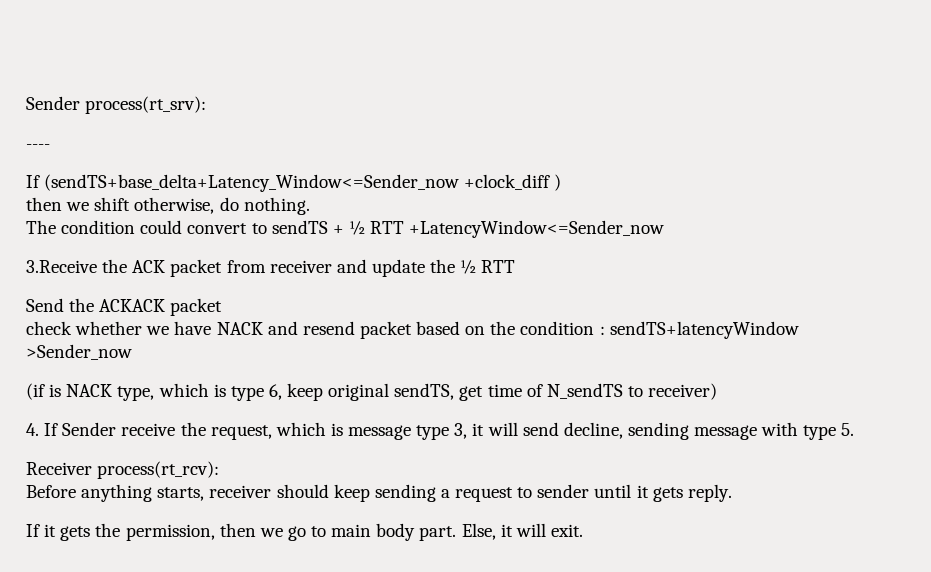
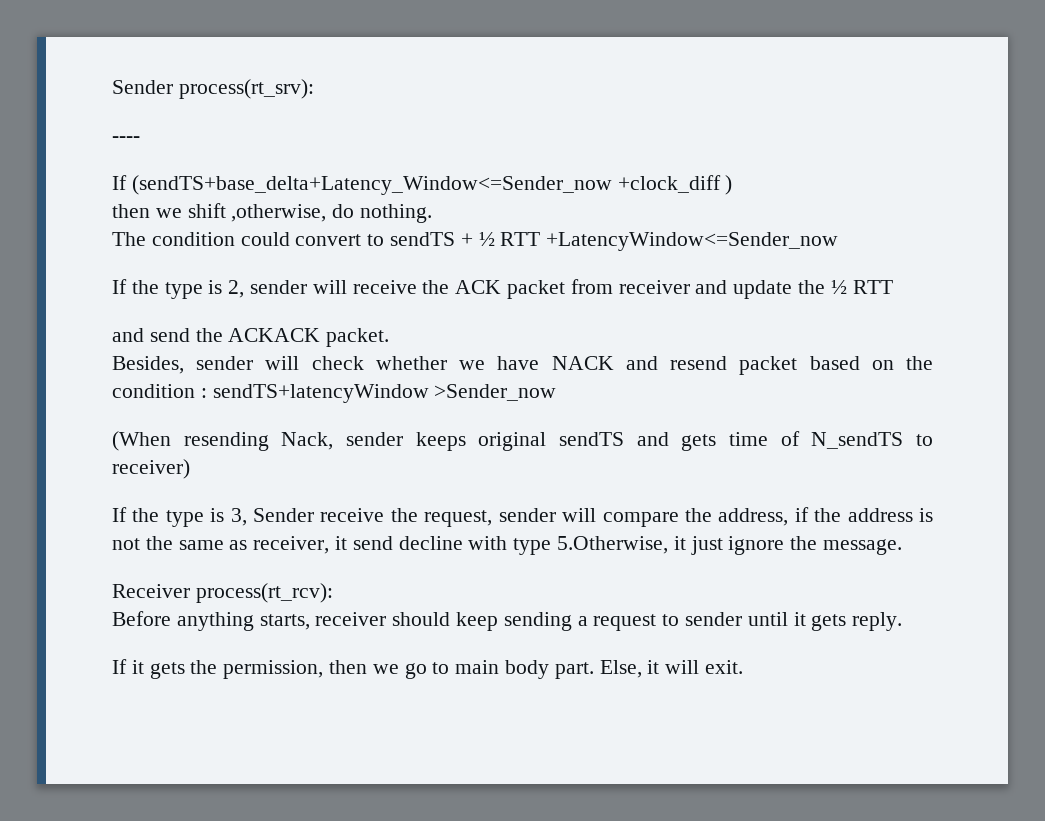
[134,197,215,214] otherwise, -> [231,204,327,222] ,otherwise,
[26,260,97,273] 3.Receive -> [112,279,417,299] If the type is 2, sender will receive
[26,298,223,316] Send the ACKACK packet // -> [112,328,390,347] [112,356,300,374] and send the ACKACK packet. // Besides, sender will
[26,383,484,401] (if is NACK type, which is type 6, keep original sendTS, get -> [112,431,717,451] (When resending Nack, sender keeps original sendTS and gets
[26,422,855,440] 4. If Sender receive the request, which is message type 3, it will send decline, sending message with type 5. -> [112,507,933,527] [112,536,903,555] If the type is 3, Sender receive the request, sender will compare the address, if the address is not the same as receiver, it send decline with type 5.Otherwise, it just ignore the message.

